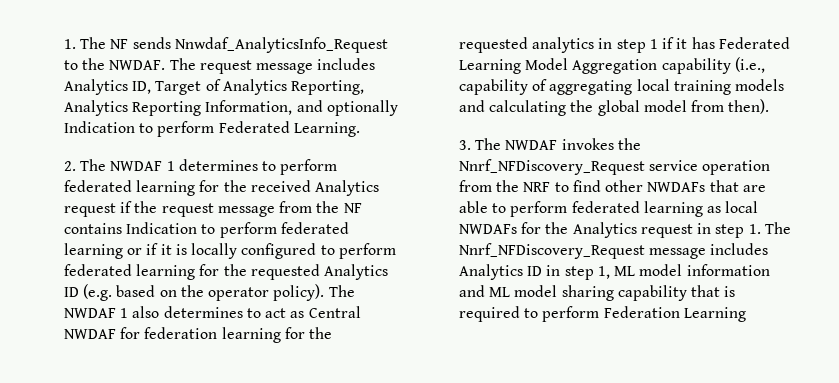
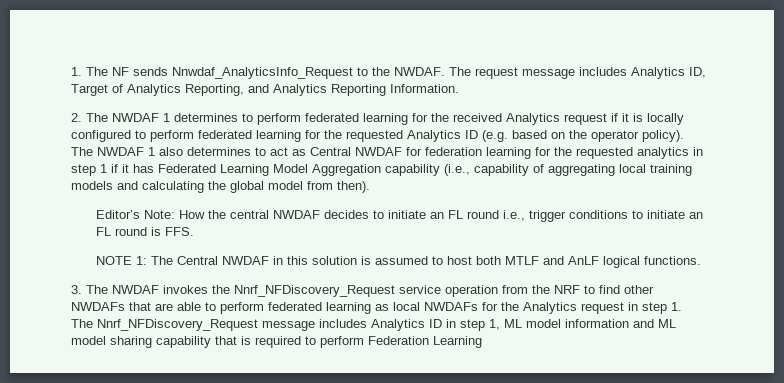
(365, 87) none -> [248,84,270,93] and
[205,100,398,116] [63,121,360,137] Information, and optionally Indication to perform Federated Learning. -> [390,84,460,93] Information.
[134,201,362,217] [63,222,349,238] [63,243,159,259] the request message from the NF contains Indication to perform federated learning or if -> (619, 117) none
(770, 106) none -> [95,210,703,222] [95,227,194,236] [95,256,701,268] // Editor’s Note: How the central NWDAF decides to initiate an FL round i.e., trigger conditions to initiate an FL round is FFS. // NOTE 1: The Central NWDAF in this solution is assumed to host both MTLF and AnLF logical functions.

